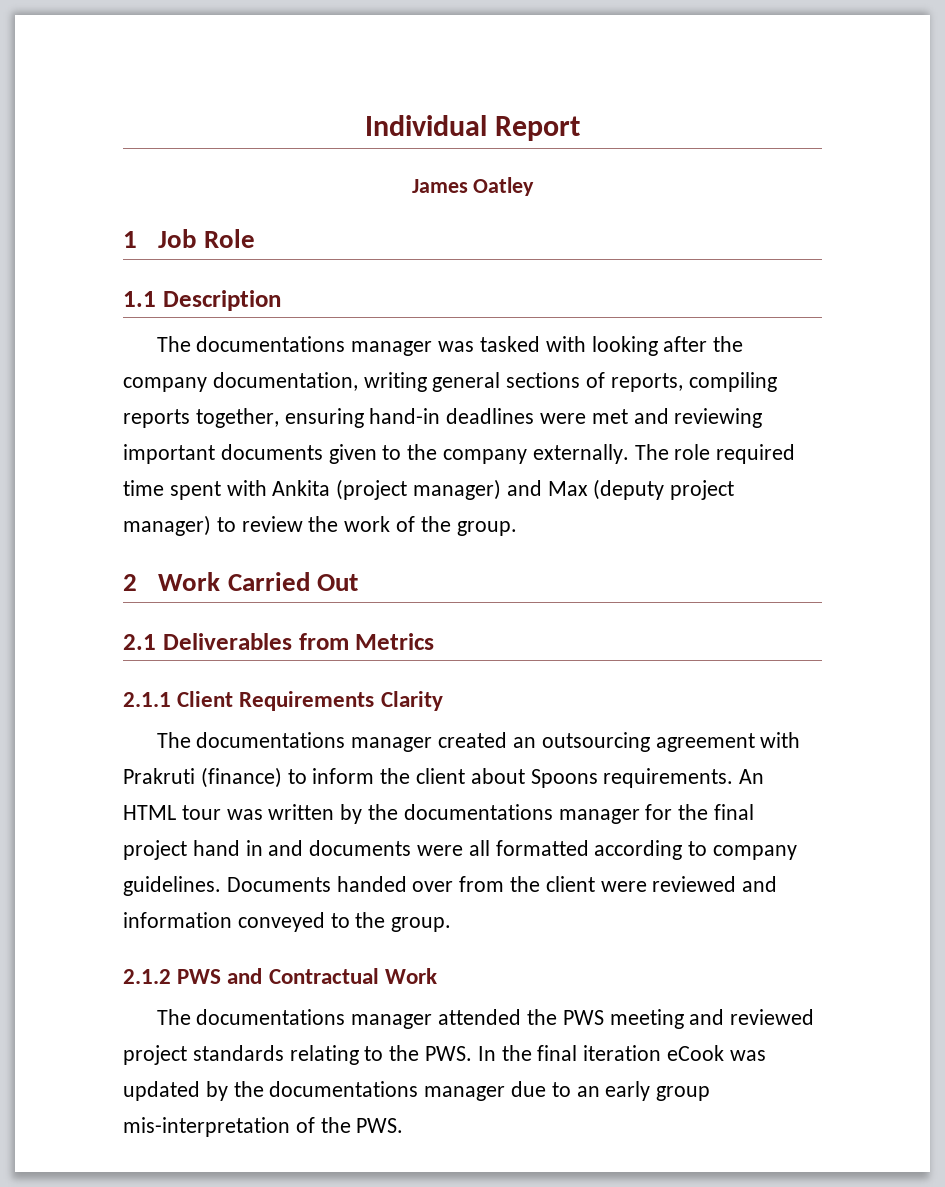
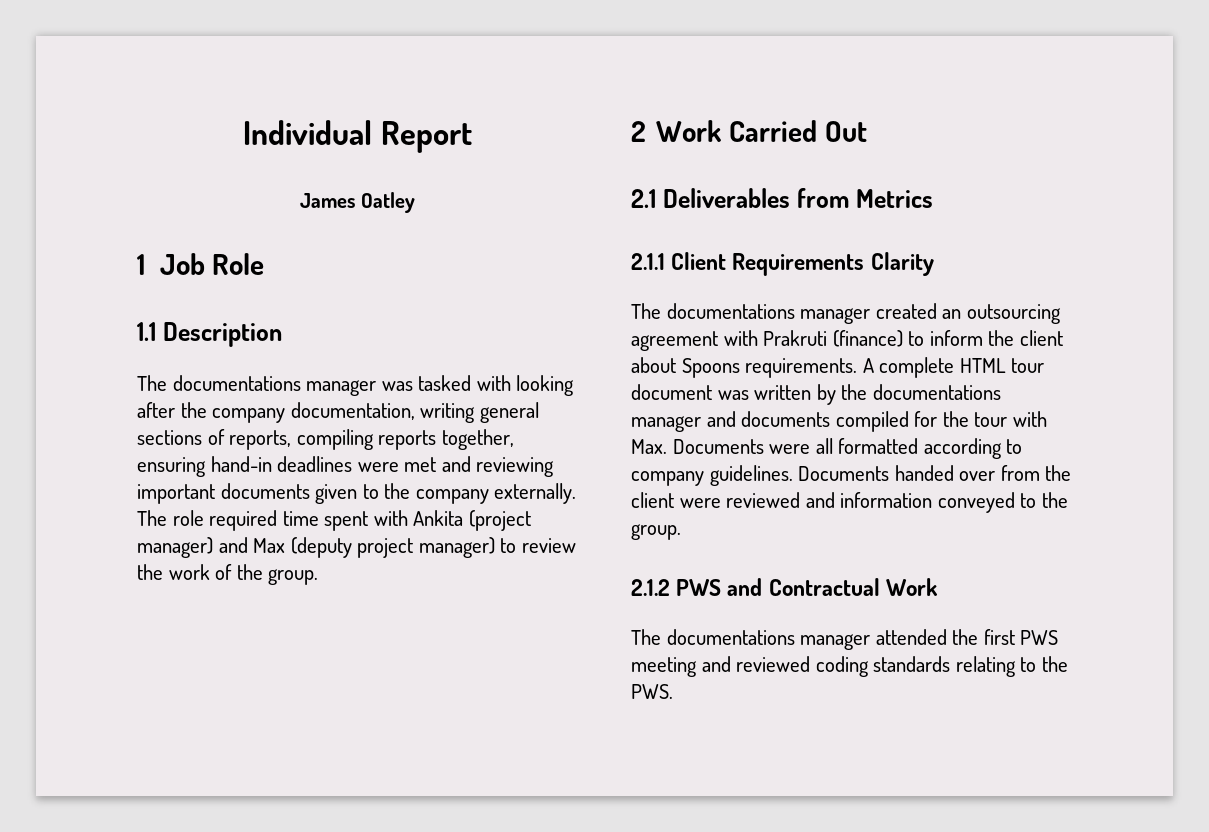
[739,769,765,784] An -> [862,357,955,378] A complete
(221, 812) none -> [631,384,712,400] document
[645,804,755,820] [123,840,412,860] for the final project hand in and documents -> [706,411,1047,432] [631,439,764,454] and documents compiled for the tour with Max. Documents
(557, 1017) none -> [983,629,1015,645] first
[123,1045,187,1065] project -> [815,656,869,677] coding
[477,1045,766,1061] [123,1081,711,1101] [123,1117,404,1137] In the final iteration eCook was updated by the documentations manager due to an early group mis-interpretation of the PWS. -> (673, 691) none

